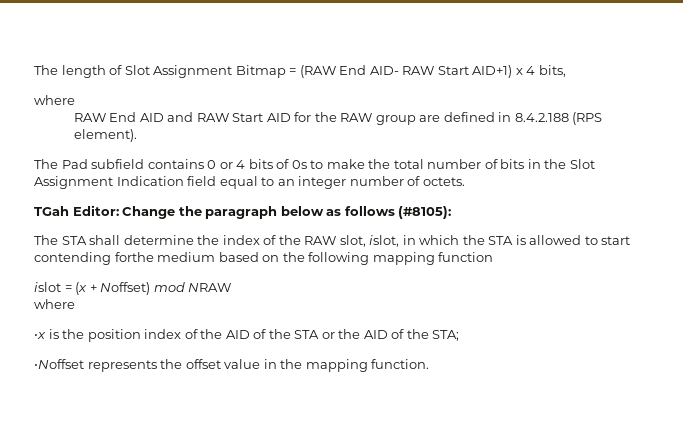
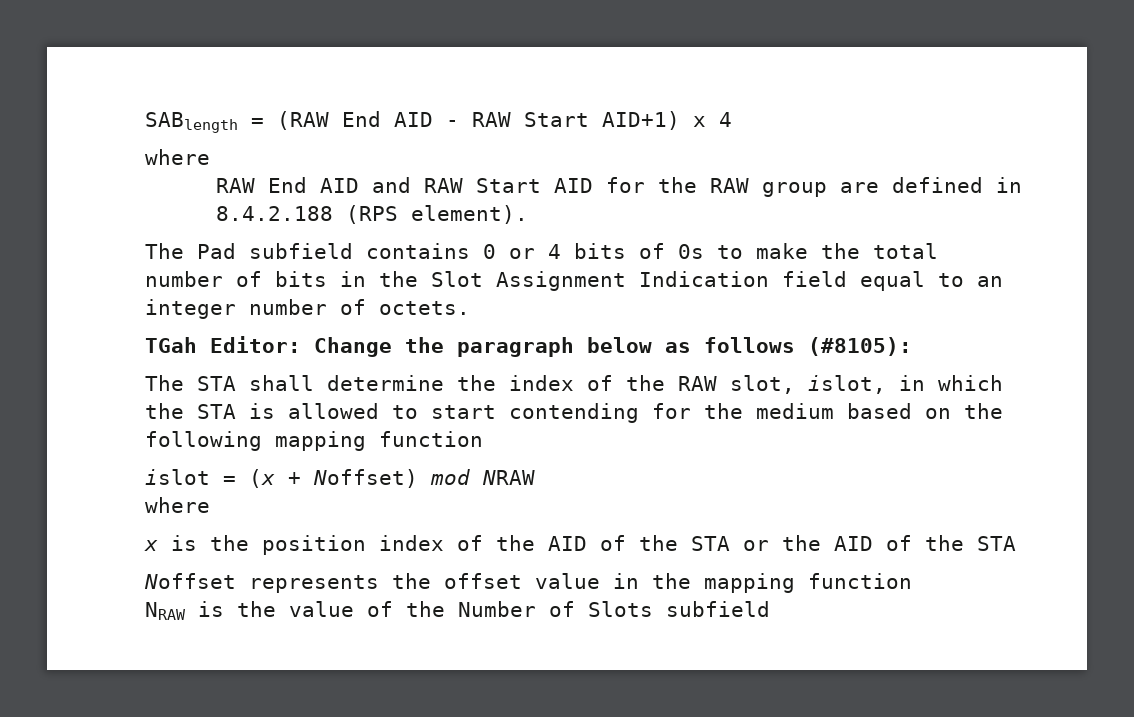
[34,65,286,78] The length of Slot Assignment Bitmap -> [145,112,238,133] SABlength
[369,66,399,75] AID- -> [394,112,459,127] AID -
[538,65,566,77] bits, -> (732, 119) none
[114,252,154,262] forthe -> [652,403,743,419] for the
[34,332,46,339] •x -> [144,540,158,551] x
[432,330,460,341] [34,359,84,369] STA; // •Noffset -> [977,536,1016,551] [144,573,236,589] STA // Noffset
[371,359,430,369] function. -> [808,573,912,589] [145,601,770,620] function // NRAW is the value of the Number of Slots subfield

